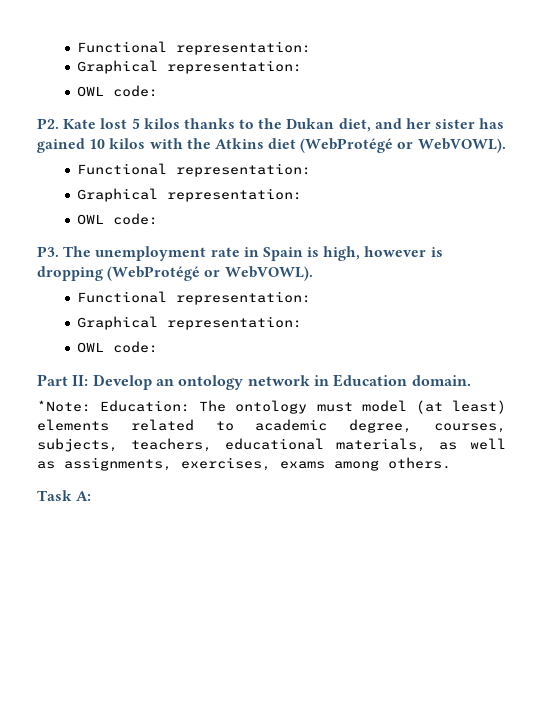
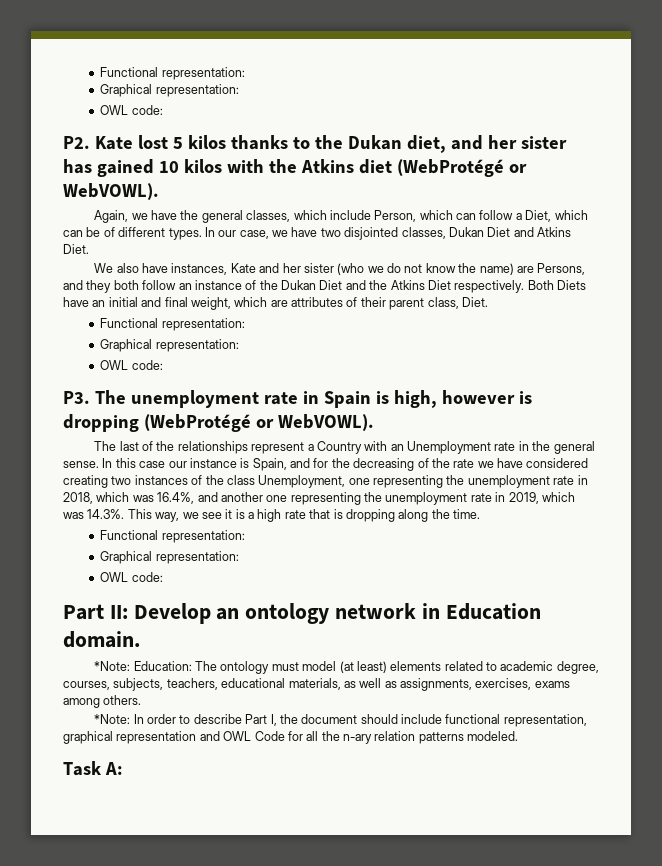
(506, 145) none -> [94,210,588,223] [63,227,571,240] [63,244,89,254] [94,263,586,275] [63,280,586,293] [63,297,488,310] // Again, we have the general classes, which include Person, which can follow a Diet, which can be of different types. In our case, we have two disjointed classes, Dukan Diet and Atkins Diet. // We also have instances, Kate and her sister (who we do not know the name) are Persons, and they both follow an instance of the Dukan Diet and the Atkins Diet respectively. Both Diets have an initial and final weight, which are attributes of their parent class, Diet.
(313, 273) none -> [94,441,595,454] [63,458,589,471] [63,475,588,488] [63,492,575,505] [63,509,480,522] // The last of the relationships represent a Country with an Unemployment rate in the general sense. In this case our instance is Spain, and for the decreasing of the rate we have considered creating two instances of the class Unemployment, one representing the unemployment rate in 2018, which was 16.4%, and another one representing the unemployment rate in 2019, which was 14.3%. This way, we see it is a high rate that is dropping along the time.
(451, 463) none -> [94,714,587,727] [63,731,519,744] // *Note: In order to describe Part I, the document should include functional representation, graphical representation and OWL Code for all the n-ary relation patterns modeled.

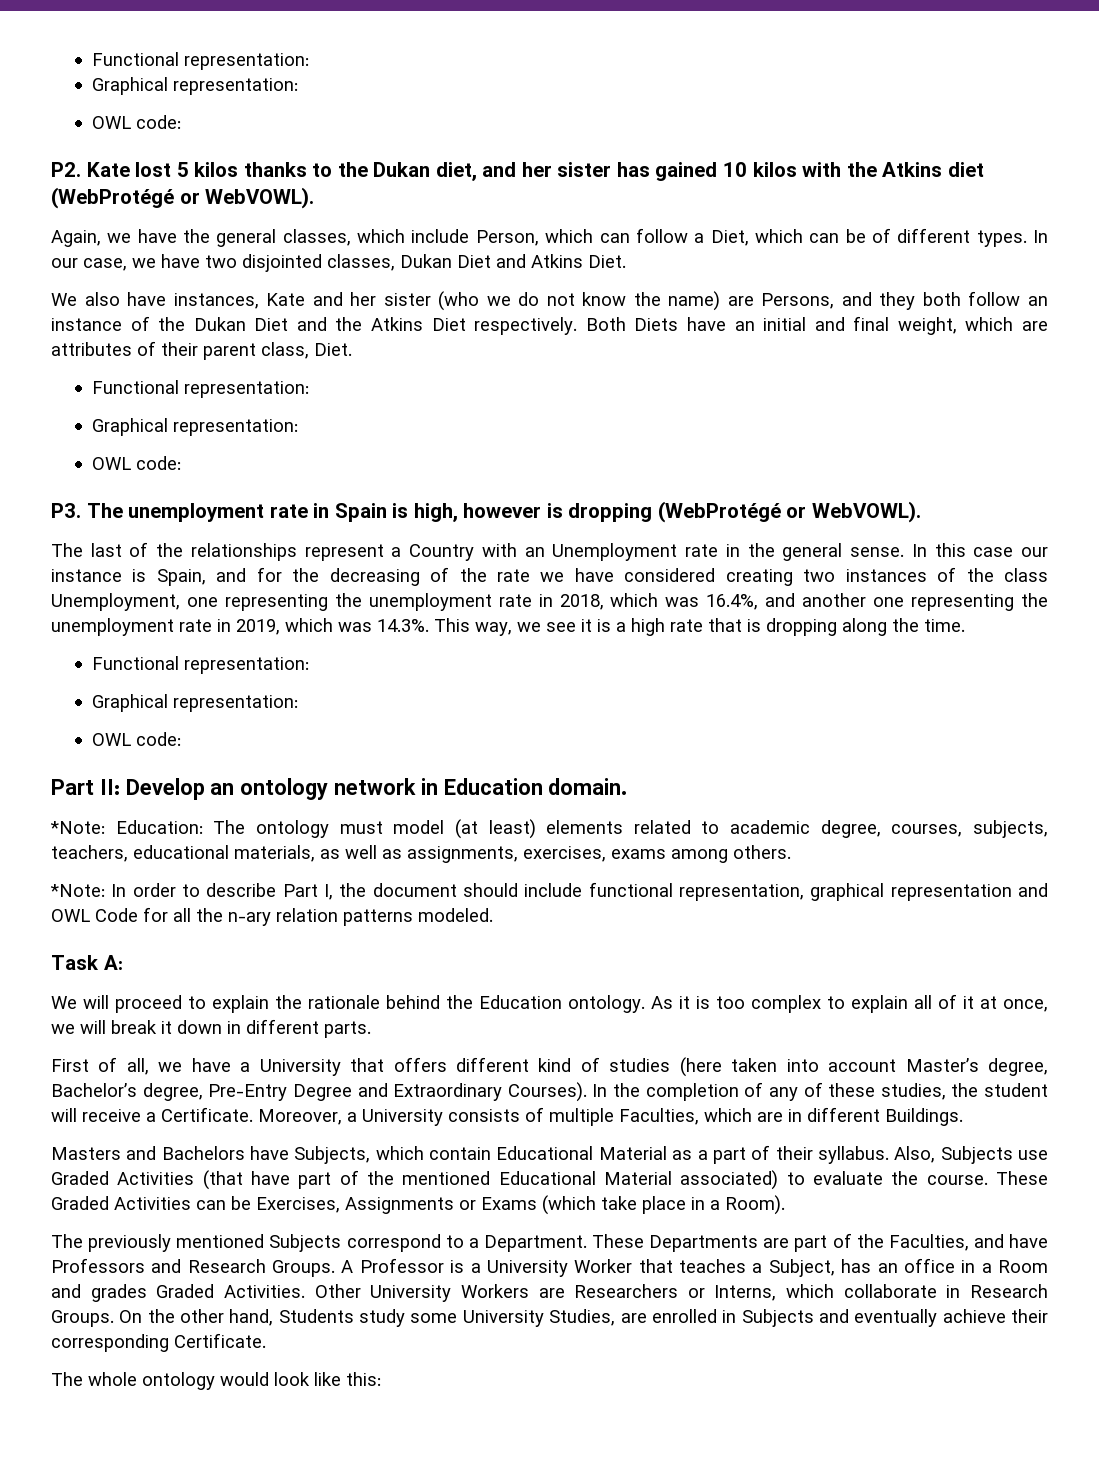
(123, 768) none -> [51,994,1048,1013] [51,1019,371,1038] [51,1057,1049,1077] [51,1082,1048,1102] [51,1107,963,1126] [51,1145,1049,1164] [51,1170,1049,1190] [51,1195,785,1215] [51,1233,1048,1252] [51,1258,1048,1277] [51,1284,1048,1302] [51,1309,1049,1327] [51,1333,266,1352] [51,1372,381,1390] // We will proceed to explain the rationale behind the Education ontology. As it is too complex to explain all of it at once, we will break it down in different parts. // First of all, we have a University that offers different kind of studies (here taken into account Master’s degree, Bachelor’s degree, Pre-Entry Degree and Extraordinary Courses). In the completion of any of these studies, the student will receive a Certificate. Moreover, a University consists of multiple Faculties, which are in different Buildings. // Masters and Bachelors have Subjects, which contain Educational Material as a part of their syllabus. Also, Subjects use Graded Activities (that have part of the mentioned Educational Material associated) to evaluate the course. These Graded Activities can be Exercises, Assignments or Exams (which take place in a Room). // The previously mentioned Subjects correspond to a Department. These Departments are part of the Faculties, and have Professors and Research Groups. A Professor is a University Worker that teaches a Subject, has an office in a Room and grades Graded Activities. Other University Workers are Researchers or Interns, which collaborate in Research Groups. On the other hand, Students study some University Studies, are enrolled in Subjects and eventually achieve their corresponding Certificate. // The whole ontology would look like this:

